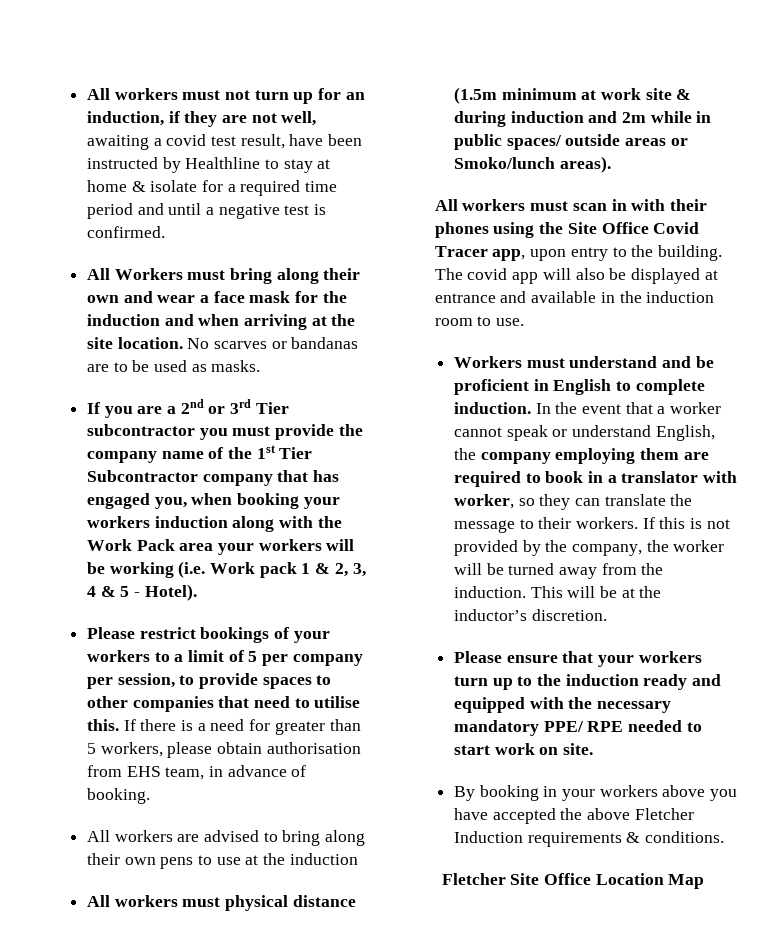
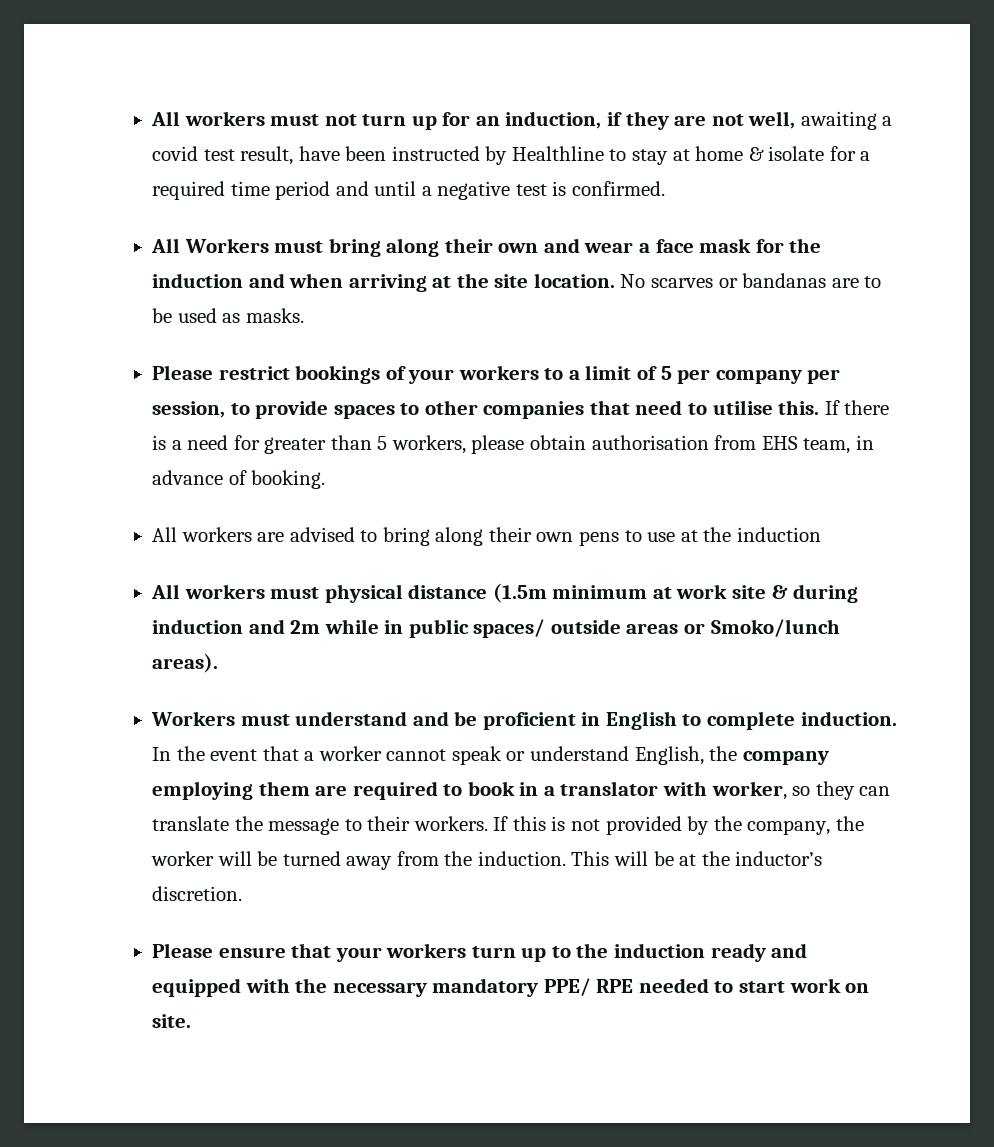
[86,399,289,418] [86,424,363,440] [86,445,313,463] [86,470,340,486] [86,493,340,509] [86,516,342,532] [86,539,355,555] [86,561,366,578] [86,584,197,601] // If you are a 2nd or 3rd Tier subcontractor you must provide the company name of the 1st Tier Subcontractor company that has engaged you, when booking your workers induction along with the Work Pack area your workers will be working (i.e. Work pack 1 & 2, 3, 4 & 5 - Hotel). -> (304, 315) none
[434,199,707,211] [434,222,700,238] [434,245,722,261] [434,268,718,284] [434,291,715,303] [434,316,525,326] // All workers must scan in with their phones using the Site Office Covid Tracer app, upon entry to the building. The covid app will also be displayed at entrance and available in the induction room to use. -> (219, 663) none
[453,785,738,801] [453,808,694,824] [453,831,725,847] [441,873,705,889] // By booking in your workers above you have accepted the above Fletcher Induction requirements & conditions. // Fletcher Site Office Location Map -> (192, 1021) none

